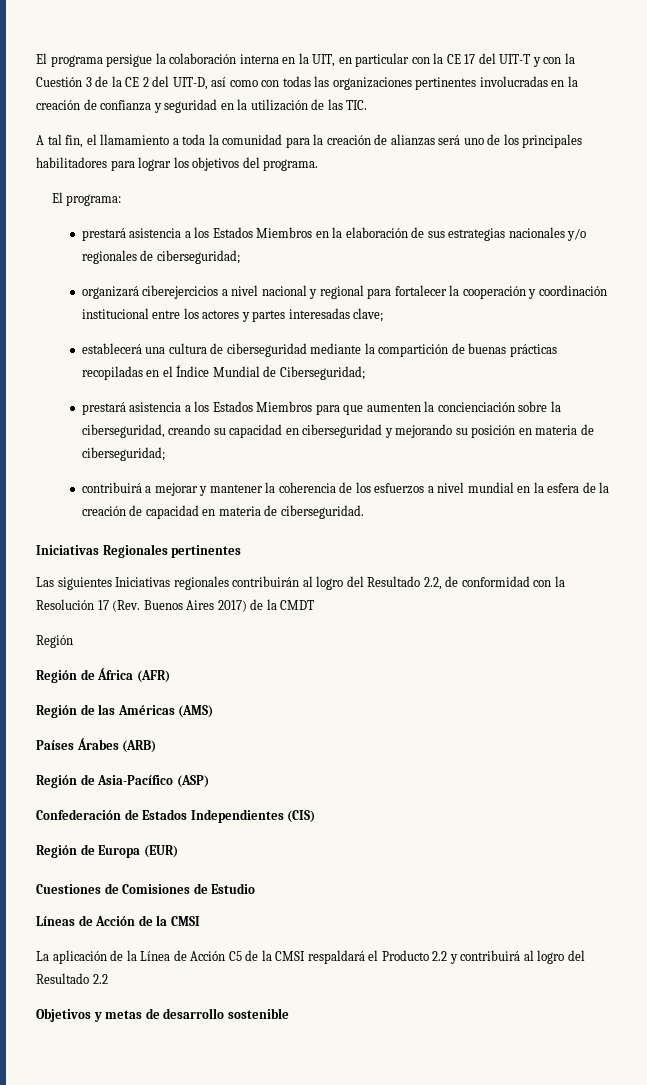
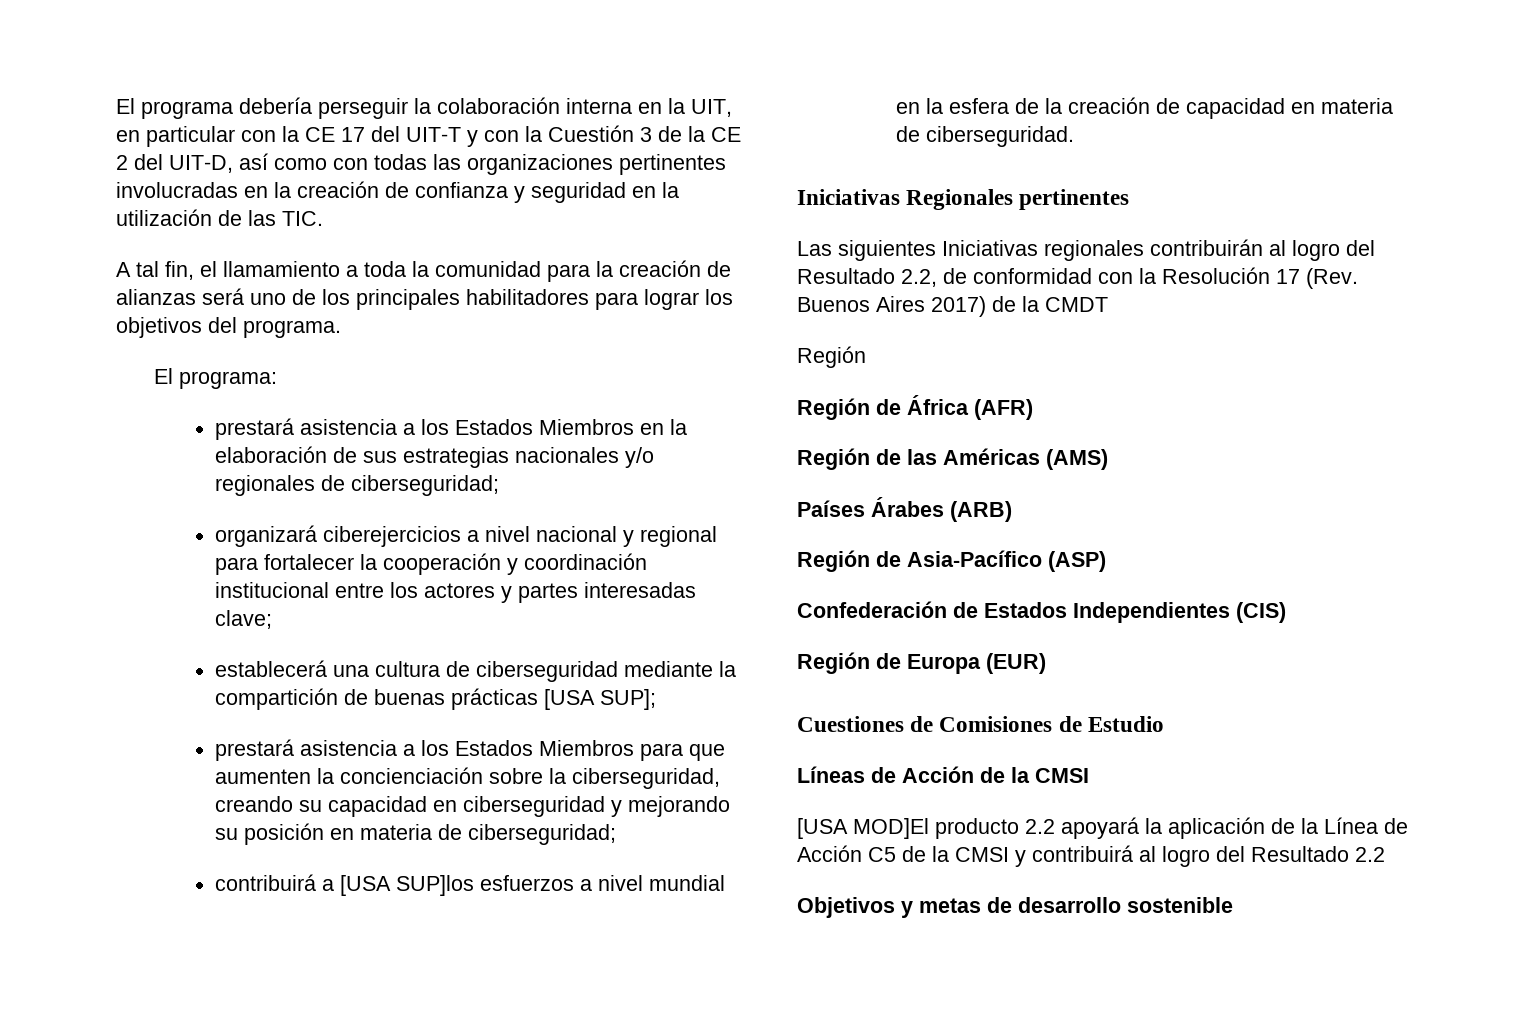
[106,54,153,67] persigue -> [239,97,408,119] debería perseguir
[81,365,365,380] recopiladas en el Índice Mundial de Ciberseguridad; -> [544,689,657,710] [USA SUP];
[154,482,371,496] mejorar y mantener la coherencia de los -> [340,875,475,896] [USA SUP]los
[36,951,49,961] La -> [797,817,1162,839] [USA MOD]El producto 2.2 apoyará la
[307,950,448,964] respaldará el Producto 2.2 -> (1009, 854) none

